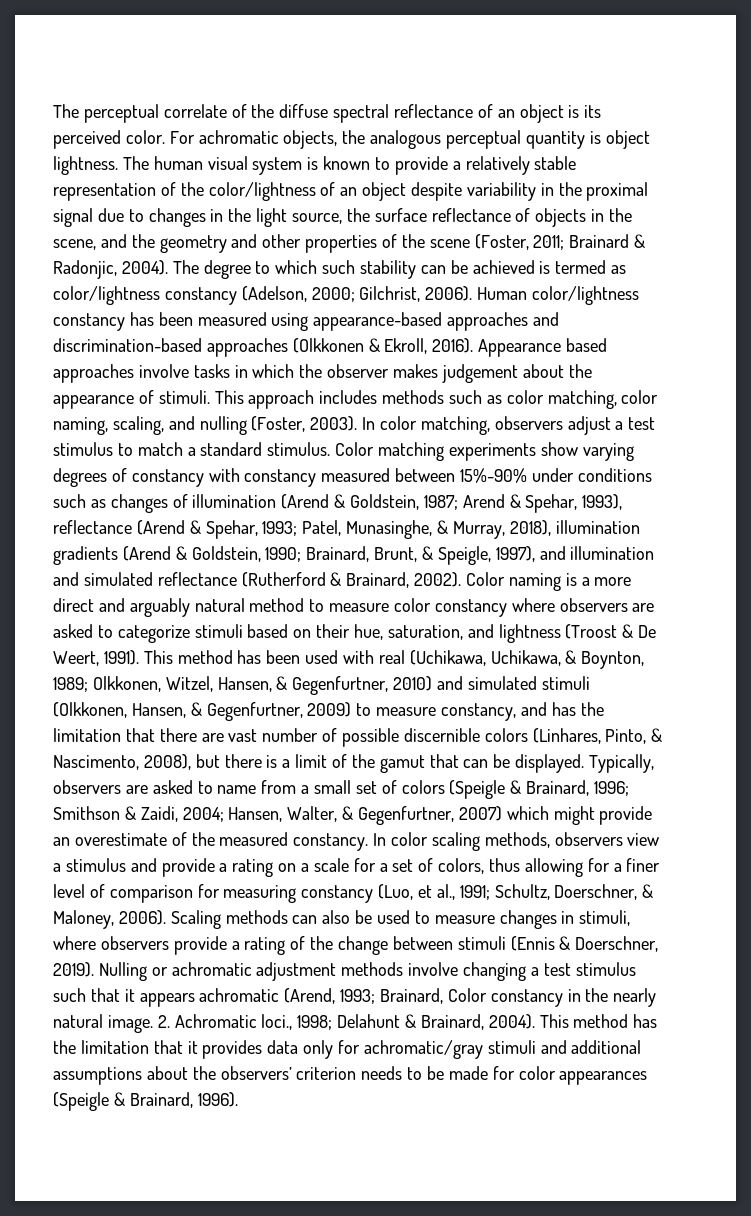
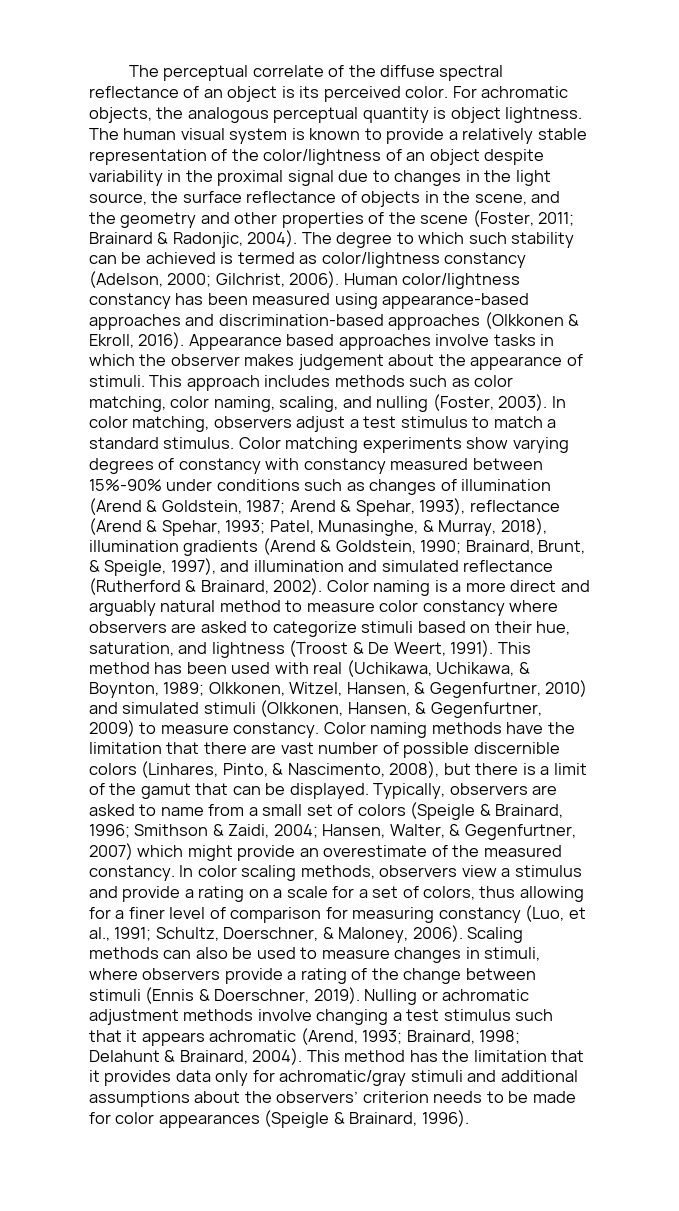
[441,702,576,721] constancy, and has -> [233,722,544,738] constancy. Color naming methods have
[447,988,657,1007] [53,1014,293,1033] Color constancy in the nearly natural image. 2. Achromatic loci., -> (475, 1037) none

